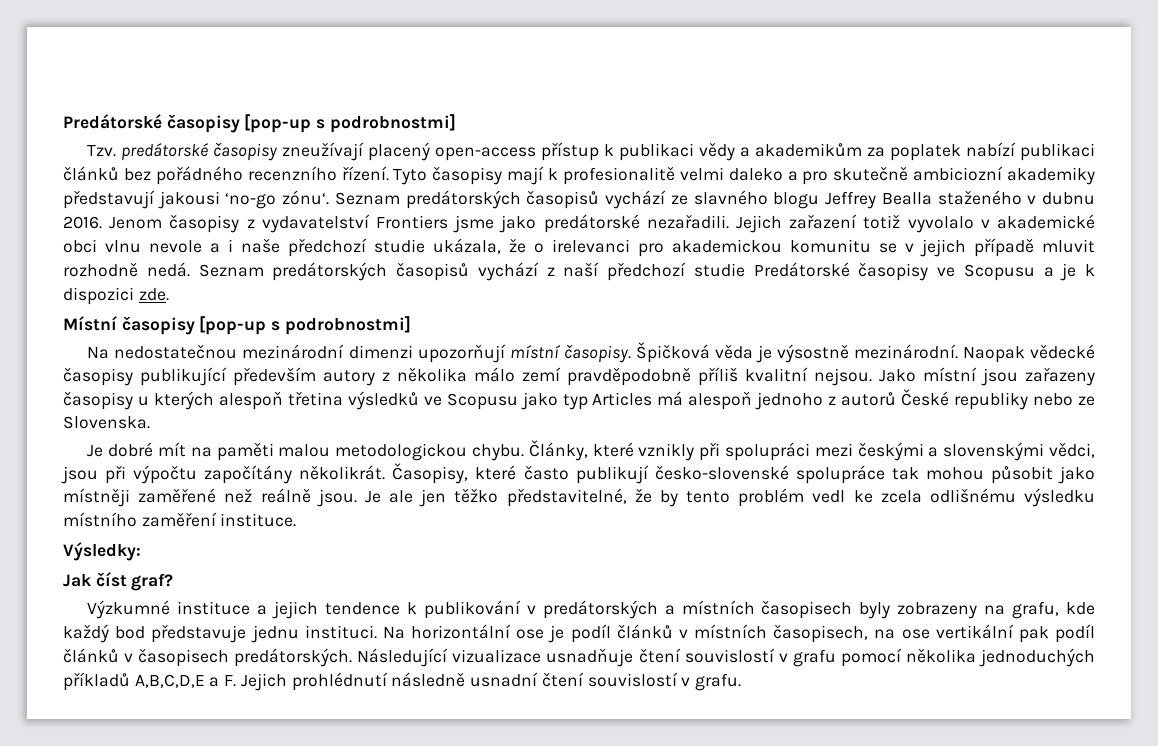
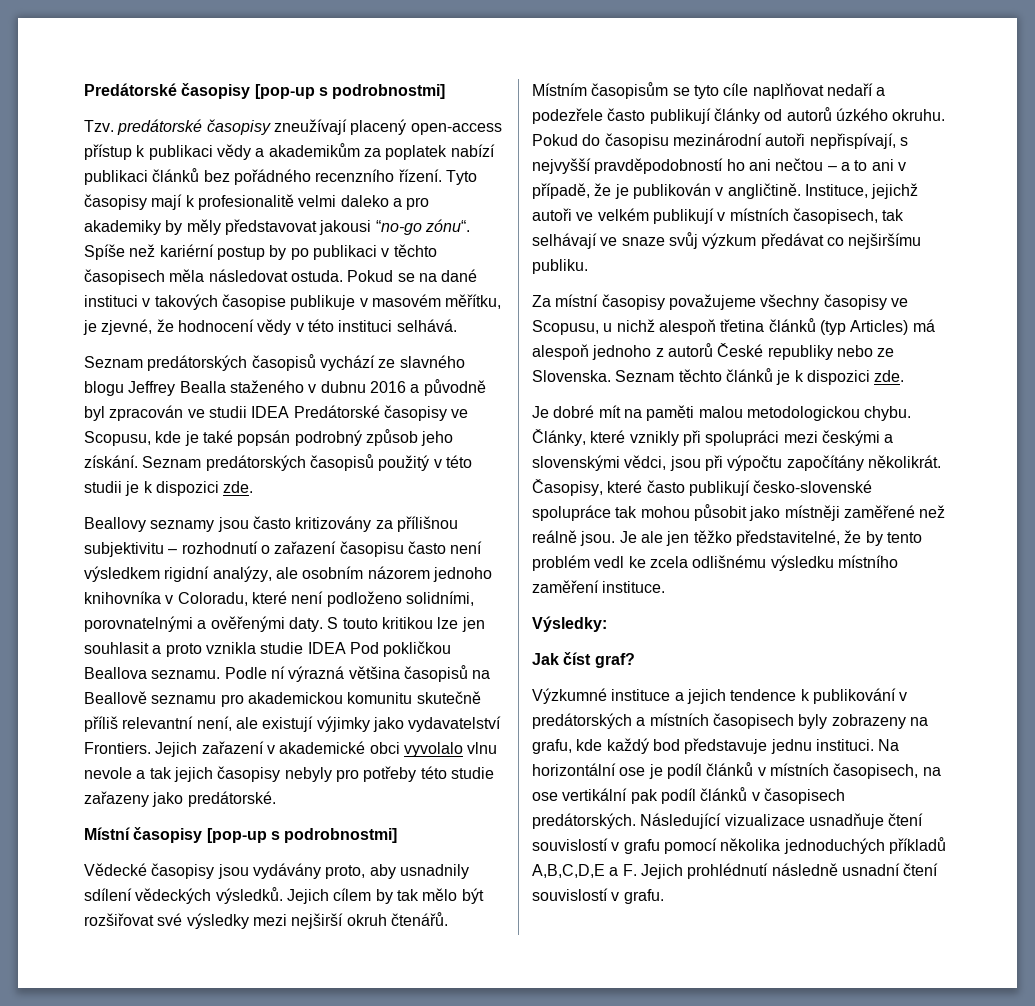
[833,166,1095,185] [63,190,330,209] skutečně ambiciozní akademiky představují jakousi ‘no-go zónu‘. -> [84,219,470,235] [84,244,437,260] [84,269,478,285] [84,294,502,310] [83,319,457,335] akademiky by měly představovat jakousi “no-go zónu“. Spíše než kariérní postup by po publikaci v těchto časopisech měla následovat ostuda. Pokud se na dané instituci v takových časopise publikuje v masovém měřítku, je zjevné, že hodnocení vědy v této instituci selhává. //
[63,214,1096,233] [63,238,1095,257] [63,262,1095,281] [63,287,169,305] 2016. Jenom časopisy z vydavatelství Frontiers jsme jako predátorské nezařadili. Jejich zařazení totiž vyvolalo v akademické obci vlnu nevole a i naše předchozí studie ukázala, že o irelevanci pro akademickou komunitu se v jejich případě mluvit rozhodně nedá. Seznam predátorských časopisů vychází z naší předchozí studie Predátorské časopisy ve Scopusu a je k dispozici zde. -> [369,379,486,396] [84,405,469,421] [84,429,454,446] [84,454,472,471] [84,481,254,496] [84,516,458,532] [84,541,483,557] [84,566,492,582] [84,591,474,607] [84,616,485,632] [84,641,452,657] [84,665,491,682] [84,691,481,707] [84,716,502,732] [84,741,498,757] [84,766,494,782] [84,791,276,807] 2016 a původně byl zpracován ve studii IDEA Predátorské časopisy ve Scopusu, kde je také popsán podrobný způsob jeho získání. Seznam predátorských časopisů použitý v této studii je k dispozici zde. // Beallovy seznamy jsou často kritizovány za přílišnou subjektivitu – rozhodnutí o zařazení časopisu často není výsledkem rigidní analýzy, ale osobním názorem jednoho knihovníka v Coloradu, které není podloženo solidními, porovnatelnými a ověřenými daty. S touto kritikou lze jen souhlasit a proto vznikla studie IDEA Pod pokličkou Beallova seznamu. Podle ní výrazná většina časopisů na Beallově seznamu pro akademickou komunitu skutečně příliš relevantní není, ale existují výjimky jako vydavatelství Frontiers. Jejich zařazení v akademické obci vyvolalo vlnu nevole a tak jejich časopisy nebyly pro potřeby této studie zařazeny jako predátorské.
[87,342,1095,363] [63,367,1095,386] [63,391,653,410] Na nedostatečnou mezinárodní dimenzi upozorňují místní časopisy. Špičková věda je výsostně mezinárodní. Naopak vědecké časopisy publikující především autory z několika málo zemí pravděpodobně příliš kvalitní nejsou. Jako místní jsou zařazeny časopisy u kterých alespoň třetina výsledků ve Scopusu jako typ Articles -> [84,863,469,879] [84,887,484,904] [84,912,448,929] [532,82,886,99] [532,107,946,124] [532,133,908,149] [532,158,906,174] [532,183,919,199] [532,208,905,224] [532,232,922,249] [532,259,588,274] [532,294,908,310] [532,318,909,335] Vědecké časopisy jsou vydávány proto, aby usnadnily sdílení vědeckých výsledků. Jejich cílem by tak mělo být rozšiřovat své výsledky mezi nejširší okruh čtenářů. Místním časopisům se tyto cíle naplňovat nedaří a podezřele často publikují články od autorů úzkého okruhu. Pokud do časopisu mezinárodní autoři nepřispívají, s nejvyšší pravděpodobností ho ani nečtou – a to ani v případě, že je publikován v angličtině. Instituce, jejichž autoři ve velkém publikují v místních časopisech, tak selhávají ve snaze svůj výzkum předávat co nejširšímu publiku. // Za místní časopisy považujeme všechny časopisy ve Scopusu, u nichž alespoň třetina článků (typ Articles)
(150, 422) none -> [615,368,905,385] Seznam těchto článků je k dispozici zde.

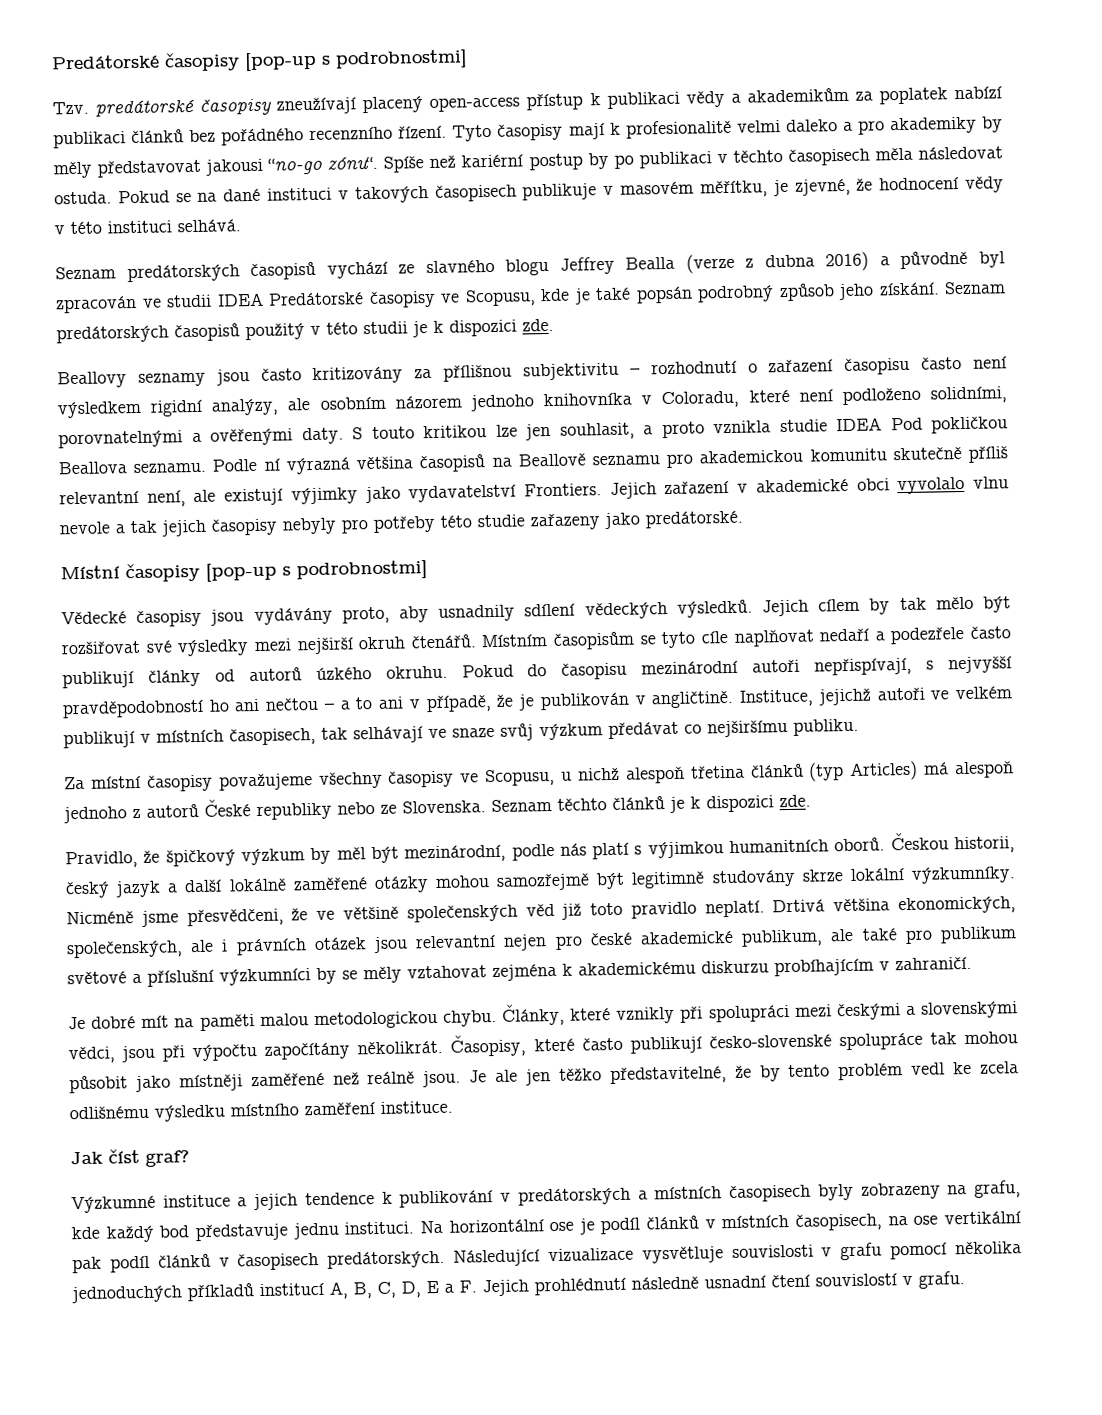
[221,294,286,310] časopise -> [434,184,517,202] časopisech
[229,380,406,393] staženého v dubnu 2016 -> [685,251,870,274] (verze z dubna 2016)
[84,642,149,654] souhlasit -> [559,422,635,440] souhlasit,
(905, 376) none -> [65,832,1015,869] [65,866,1016,899] [66,896,1017,927] [66,926,1018,959] [67,956,972,987] // Pravidlo, že špičkový výzkum by měl být mezinárodní, podle nás platí s výjimkou humanitních oborů. Českou historii, český jazyk a další lokálně zaměřené otázky mohou samozřejmě být legitimně studovány skrze lokální výzkumníky. Nicméně jsme přesvědčeni, že ve většině společenských věd již toto pravidlo neplatí. Drtivá většina ekonomických, společenských, ale i právních otázek jsou relevantní nejen pro české akademické publikum, ale také pro publikum světové a příslušní výzkumníci by se měly vztahovat zejména k akademickému diskurzu probíhajícím v zahraničí.
[532,616,607,632] // Výsledky: -> (453, 1107) none
[808,813,924,829] [532,838,608,851] usnadňuje čtení souvislostí -> [641,1244,814,1264] vysvětluje souvislosti
[532,864,605,878] A,B,C,D,E -> [259,1280,439,1299] institucí A, B, C, D, E

